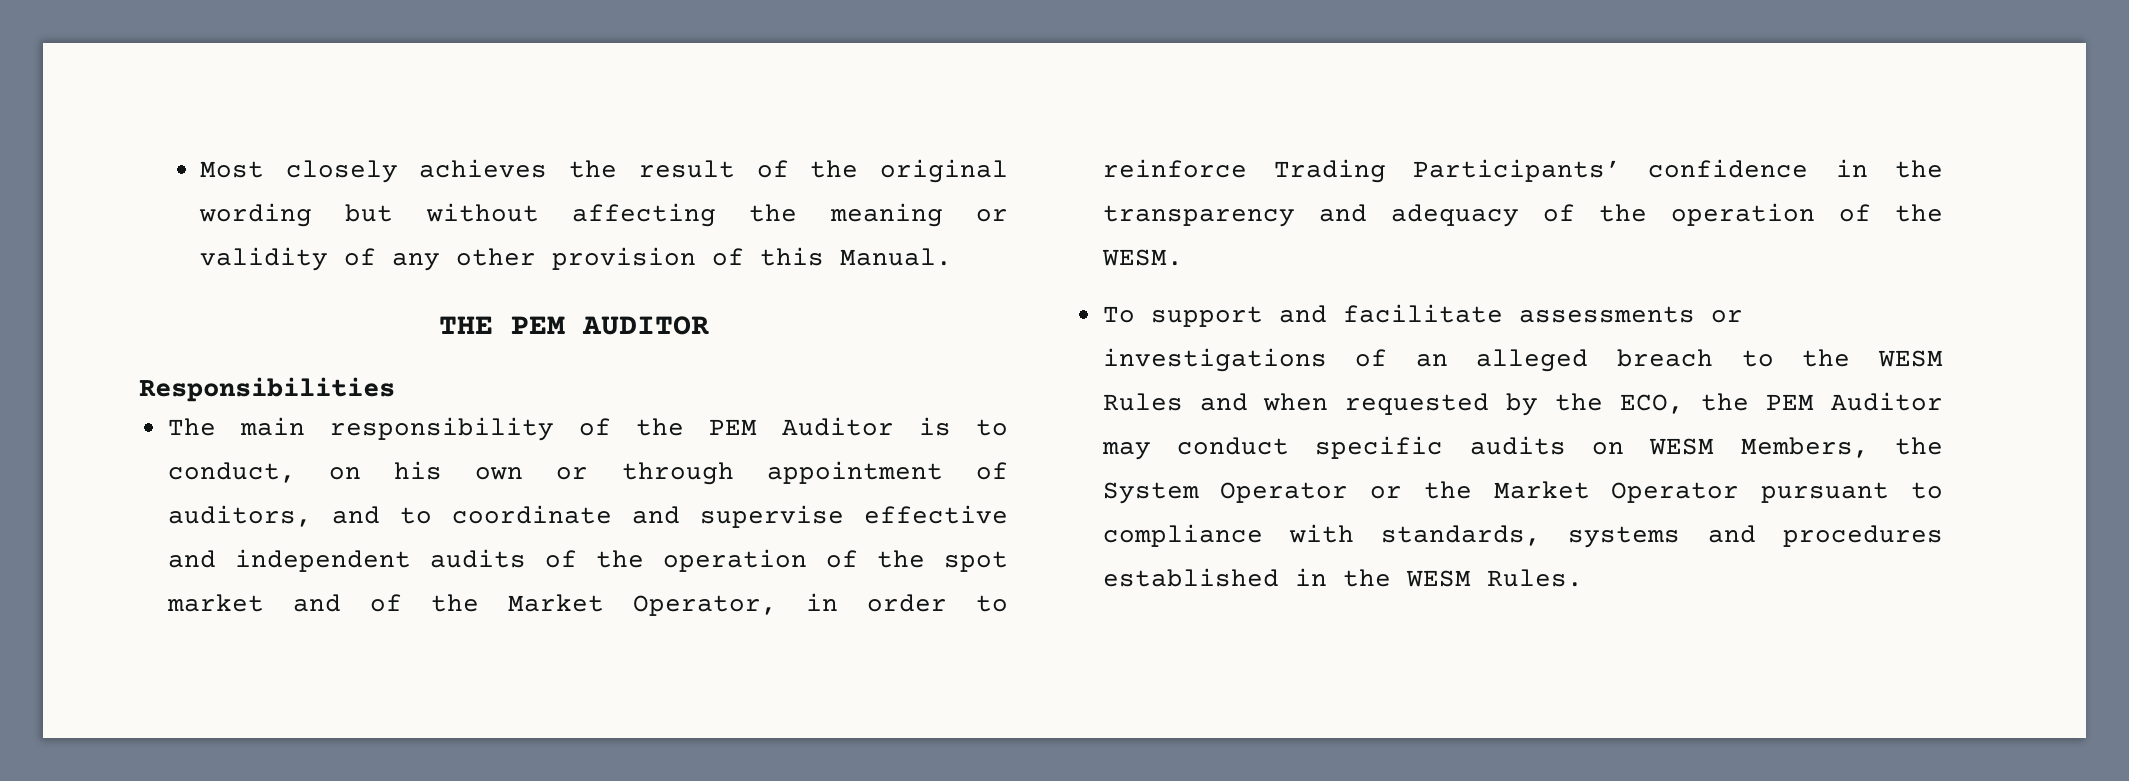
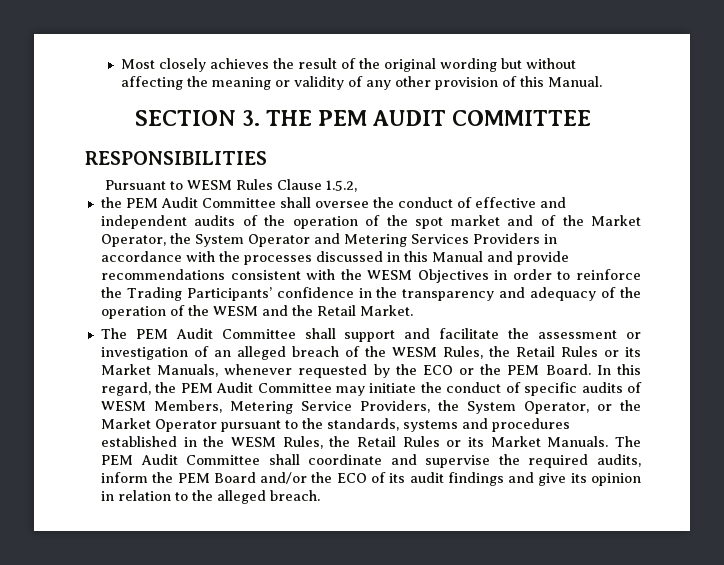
[438,316,709,335] [139,377,395,402] [167,417,1008,441] [167,461,1008,485] [167,505,844,528] THE PEM AUDITOR // Responsibilities // The main responsibility of the PEM Auditor is to conduct, on his own or through appointment of auditors, and to coordinate and supervise -> [134,110,592,126] [85,151,267,165] [104,179,357,192] [100,197,472,208] SECTION 3. THE PEM AUDIT COMMITTEE // RESPONSIBILITIES // Pursuant to WESM Rules Clause 1.5.2, // the PEM Audit Committee shall oversee the conduct of
(777, 605) none -> [169,233,557,247] [100,251,569,265] [100,269,489,283] the System Operator and Metering Services Providers in accordance with the processes discussed in this Manual and provide recommendations consistent with the WESM Objectives
(1247, 168) none -> [100,287,122,298] the
[1101,249,1183,266] [1102,304,1743,327] [1102,348,1327,372] WESM. // To support and facilitate assessments or investigations -> [212,305,413,316] [100,328,641,342] [100,347,188,360] WESM and the Retail Market. // The PEM Audit Committee shall support and facilitate the assessment or investigation
[1741,349,1943,367] [1102,392,1943,416] [1101,437,1289,460] to the WESM Rules and when requested by the ECO, the PEM Auditor may conduct -> [344,346,641,359] [100,364,642,378] [100,382,521,396] of the WESM Rules, the Retail Rules or its Market Manuals, whenever requested by the ECO or the PEM Board. In this regard, the PEM Audit Committee may initiate the conduct of
[1591,442,1624,455] on -> [627,382,643,393] of
[1895,437,1943,455] [1102,482,1349,504] the System Operator -> [229,400,589,414] Metering Service Providers, the System Operator,
[1102,524,1354,547] compliance with -> [301,418,323,429] the
[1486,569,1583,587] Rules. -> [282,436,642,449] [100,454,641,468] [100,472,641,486] [100,490,320,504] Rules, the Retail Rules or its Market Manuals. The PEM Audit Committee shall coordinate and supervise the required audits, inform the PEM Board and/or the ECO of its audit findings and give its opinion in relation to the alleged breach.

